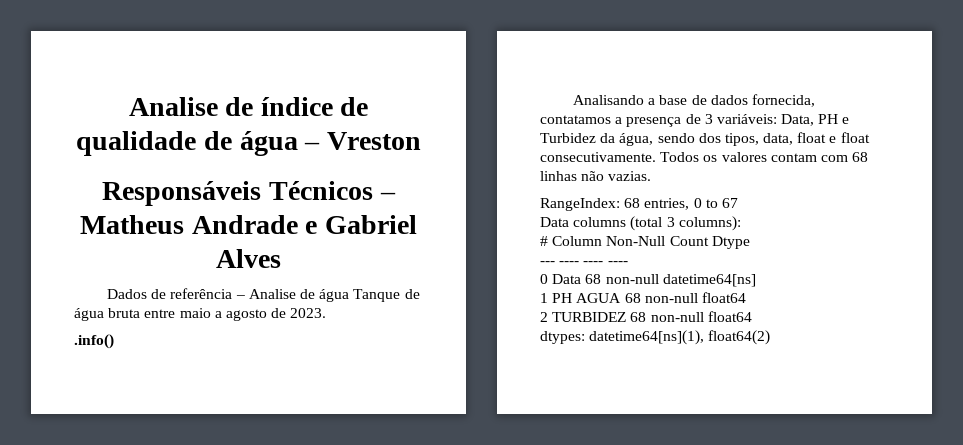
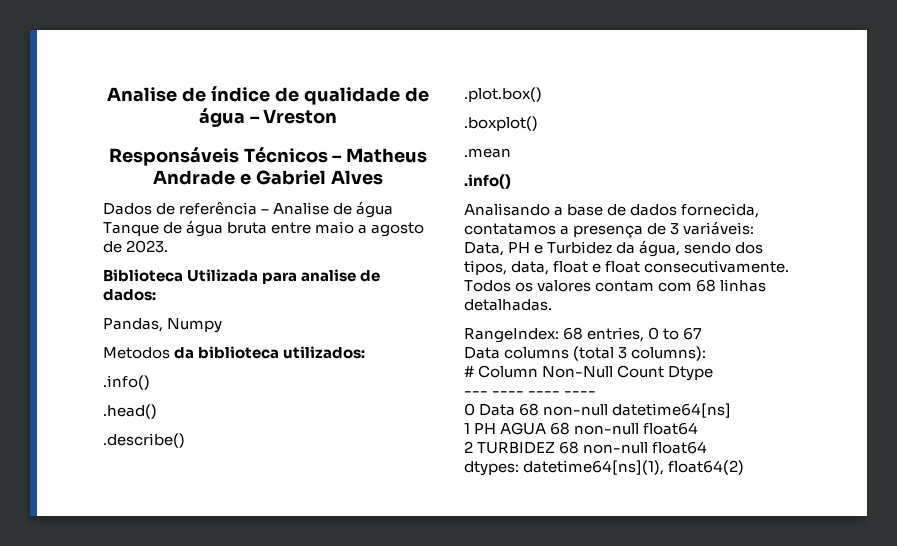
(327, 313) none -> [103,269,381,284] [103,289,156,301] [103,318,223,333] [103,346,366,359] [103,375,150,390] [103,404,157,419] [103,433,185,448] [464,87,542,102] [464,116,538,131] [464,148,511,158] // Biblioteca Utilizada para analise de dados: // Pandas, Numpy // Metodos da biblioteca utilizados: // .info() // .head() // .describe() // .plot.box() // .boxplot() // .mean
[581,171,652,181] não vazias. -> [464,299,552,311] detalhadas.

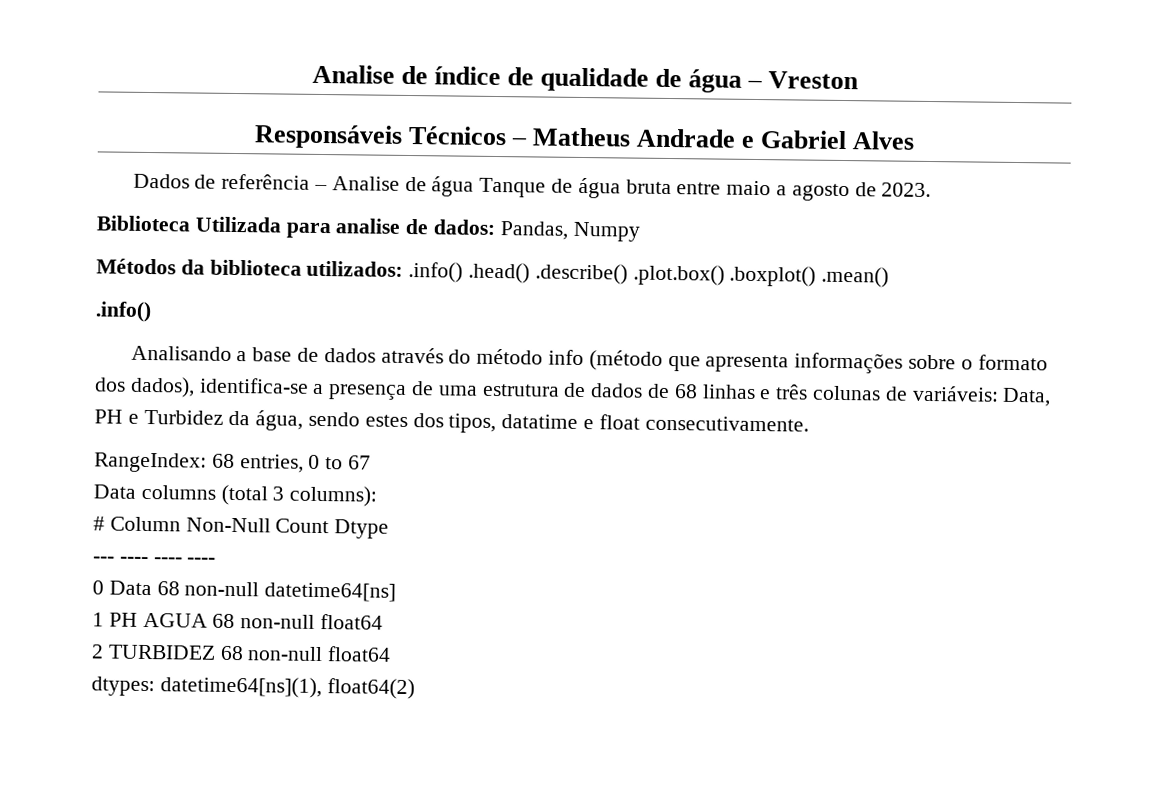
(156, 295) // -> (497, 227) none
[103,347,170,359] Metodos -> [96,258,176,275] Métodos
[103,375,150,390] // .info() // -> [408,261,464,283] .info()
(157, 411) // -> (531, 273) none
(185, 440) // -> (628, 274) none
(542, 94) // -> (725, 275) none
[464,148,511,158] // .mean -> [821,266,890,288] .mean()
[681,203,760,218] [464,223,680,238] fornecida, contatamos a presença de 3 -> [380,347,1048,374] [95,376,908,401] através do método info (método que apresenta informações sobre o formato dos dados), identifica-se a presença de uma estrutura de dados de 68 linhas e três colunas de
(732, 248) none -> [364,414,408,427] estes
[511,261,589,275] data, float -> [501,414,579,429] datatime
[464,279,767,292] [464,299,552,311] Todos os valores contam com 68 linhas detalhadas. -> (809, 423) none

